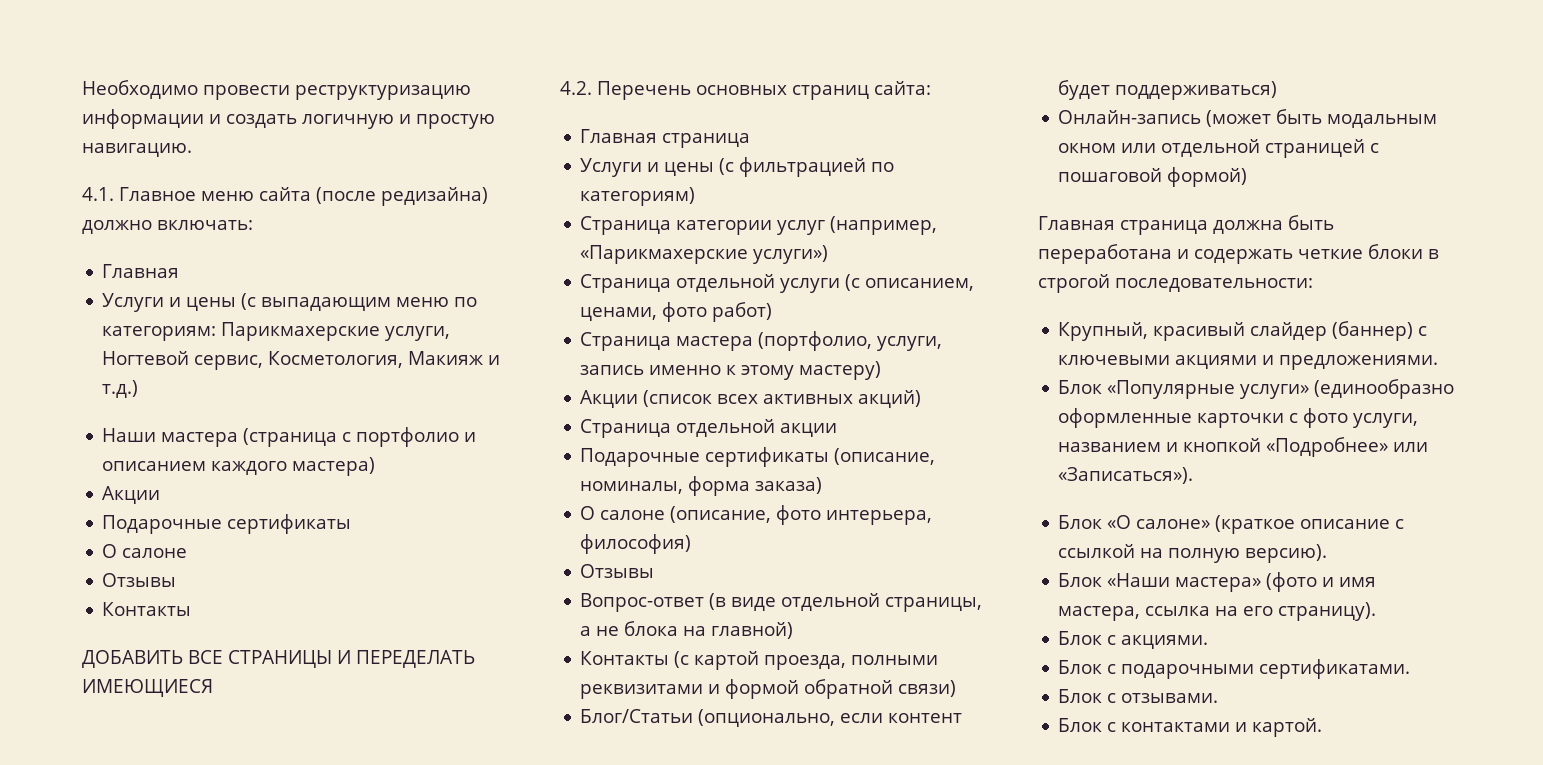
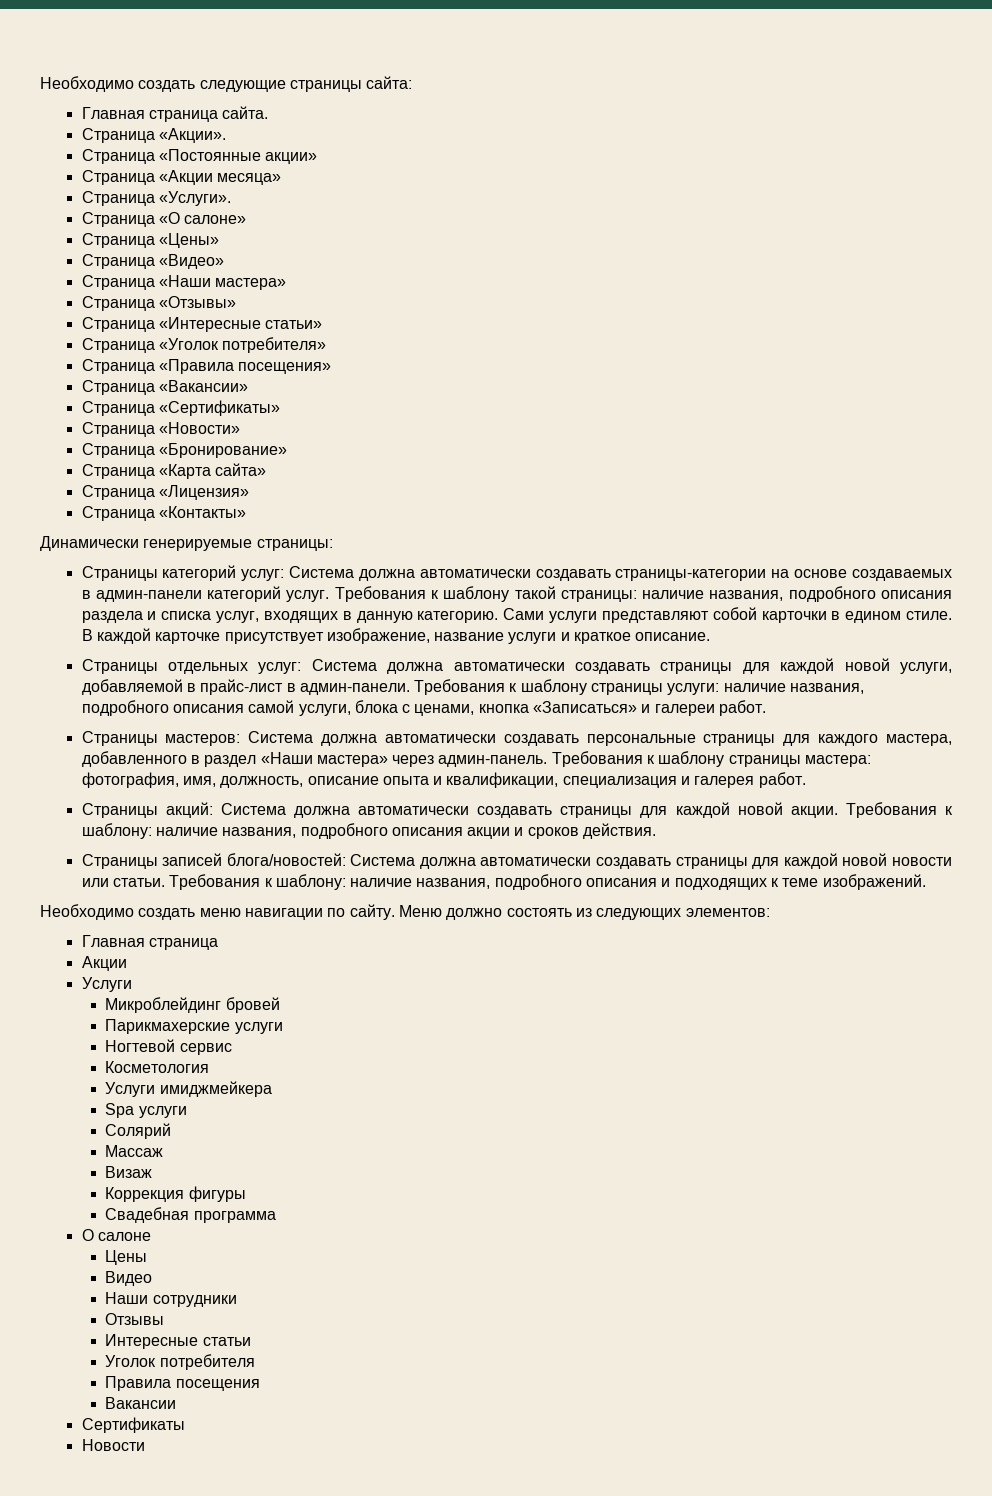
[82,80,471,100] [82,109,495,129] [82,143,192,157] [82,187,488,206] [82,220,253,234] [102,264,180,278] [102,293,478,312] [102,322,451,341] [102,351,501,370] [102,380,139,398] [102,427,477,447] [102,457,376,476] [102,486,161,504] [102,514,352,534] [102,544,188,558] [102,573,177,587] [102,602,192,616] [82,650,475,668] [82,679,213,697] [560,81,931,100] [580,129,751,148] [580,157,895,177] [580,187,696,206] [580,216,938,235] [580,245,829,264] [580,274,975,293] [580,302,773,322] [580,331,943,351] [580,361,882,380] [580,390,922,408] [580,419,838,438] [580,447,936,467] [580,476,823,496] [580,505,933,525] [580,534,692,554] [580,564,655,578] [580,593,983,612] [580,621,794,639] [580,651,939,670] [580,679,957,699] [580,709,963,727] [1058,80,1278,100] [1058,109,1438,128] [1058,139,1380,158] [1058,167,1248,187] [1038,215,1334,235] [1038,244,1439,264] [1038,274,1313,293] [1058,321,1428,341] [1058,355,1439,370] [1058,379,1455,399] [1058,408,1419,428] [1058,437,1429,457] [1058,467,1194,484] [1058,515,1405,534] [1058,544,1328,563] [1058,572,1377,592] [1058,602,1377,621] [1058,631,1209,649] [1058,659,1411,679] [1058,689,1219,703] [1058,718,1323,737] Необходимо провести реструктуризацию информации и создать логичную и простую навигацию. // 4.1. Главное меню сайта (после редизайна) должно включать: // Главная // Услуги и цены (с выпадающим меню по категориям: Парикмахерские услуги, Ногтевой сервис, Косметология, Макияж и т.д.) // Наши мастера (страница с портфолио и описанием каждого мастера) // Акции // Подарочные сертификаты // О салоне // Отзывы // Контакты // ДОБАВИТЬ ВСЕ СТРАНИЦЫ И ПЕРЕДЕЛАТЬ ИМЕЮЩИЕСЯ // 4.2. Перечень основных страниц сайта: // Главная страница // Услуги и цены (с фильтрацией по категориям) // Страница категории услуг (например, «Парикмахерские услуги») // Страница отдельной услуги (с описанием, ценами, фото работ) // Страница мастера (портфолио, услуги, запись именно к этому мастеру) // Акции (список всех активных акций) // Страница отдельной акции // Подарочные сертификаты (описание, номиналы, форма заказа) // О салоне (описание, фото интерьера, философия) // Отзывы // Вопрос-ответ (в виде отдельной страницы, а не блока на главной) // Контакты (с картой проезда, полными реквизитами и формой обратной связи) // Блог/Статьи (опционально, если контент будет поддерживаться) // Онлайн-запись (может быть модальным окном или отдельной страницей с пошаговой формой) // Главная страница должна быть переработана и содержать четкие блоки в строгой последовательности: // Крупный, красивый слайдер (баннер) с ключевыми акциями и предложениями. // Блок «Популярные услуги» (единообразно оформленные карточки с фото услуги, названием и кнопкой «Подробнее» или «Записаться»). // Блок «О салоне» (краткое описание с ссылкой на полную версию). // Блок «Наши мастера» (фото и имя мастера, ссылка на его страницу). // Блок с акциями. // Блок с подарочными сертификатами. // Блок с отзывами. // Блок с контактами и картой. -> [40,76,413,92] [81,106,269,122] [81,128,226,143] [81,149,318,164] [81,170,282,185] [81,191,231,206] [81,212,247,227] [81,233,219,248] [81,254,224,269] [81,275,287,290] [81,296,236,311] [81,317,323,332] [81,337,327,353] [81,359,332,374] [81,380,248,395] [81,400,280,416] [81,422,240,437] [81,443,287,458] [81,463,267,479] [81,485,249,500] [81,506,246,521] [40,536,333,551] [81,565,953,581] [81,586,953,602] [81,607,952,623] [81,628,711,644] [81,658,952,674] [81,679,865,695] [81,700,767,716] [81,731,953,746] [81,751,872,767] [81,772,806,788] [81,802,953,818] [81,823,657,839] [81,853,953,869] [81,874,926,890] [40,904,770,920] [81,935,218,950] [81,956,127,971] [81,977,132,992] [105,997,280,1013] [105,1019,283,1034] [105,1039,232,1055] [105,1061,210,1073] [105,1081,272,1097] [105,1103,187,1118] [105,1123,172,1139] [105,1145,164,1157] [105,1166,153,1178] [105,1186,246,1202] [105,1207,276,1223] [81,1229,151,1241] [105,1250,148,1265] [105,1271,153,1286] [105,1292,237,1307] [105,1313,165,1325] [105,1334,251,1349] [105,1354,255,1370] [105,1376,260,1391] [105,1397,177,1409] [81,1417,185,1433] [81,1439,145,1451] Необходимо создать следующие страницы сайта: // Главная страница сайта. // Страница «Акции». // Страница «Постоянные акции» // Страница «Акции месяца» // Страница «Услуги». // Страница «О салоне» // Страница «Цены» // Страница «Видео» // Страница «Наши мастера» // Страница «Отзывы» // Страница «Интересные статьи» // Страница «Уголок потребителя» // Страница «Правила посещения» // Страница «Вакансии» // Страница «Сертификаты» // Страница «Новости» // Страница «Бронирование» // Страница «Карта сайта» // Страница «Лицензия» // Страница «Контакты» // Динамически генерируемые страницы: // Страницы категорий услуг: Система должна автоматически создавать страницы-категории на основе создаваемых в админ-панели категорий услуг. Требования к шаблону такой страницы: наличие названия, подробного описания раздела и списка услуг, входящих в данную категорию. Сами услуги представляют собой карточки в едином стиле. В каждой карточке присутствует изображение, название услуги и краткое описание. // Страницы отдельных услуг: Система должна автоматически создавать страницы для каждой новой услуги, добавляемой в прайс-лист в админ-панели. Требования к шаблону страницы услуги: наличие названия, подробного описания самой услуги, блока с ценами, кнопка «Записаться» и галереи работ. // Страницы мастеров: Система должна автоматически создавать персональные страницы для каждого мастера, добавленного в раздел «Наши мастера» через админ-панель. Требования к шаблону страницы мастера: фотография, имя, должность, описание опыта и квалификации, специализация и галерея работ. // Страницы акций: Система должна автоматически создавать страницы для каждой новой акции. Требования к шаблону: наличие названия, подробного описания акции и сроков действия. // Страницы записей блога/новостей: Система должна автоматически создавать страницы для каждой новой новости или статьи. Требования к шаблону: наличие названия, подробного описания и подходящих к теме изображений. // Необходимо создать меню навигации по сайту. Меню должно состоять из следующих элементов: // Главная страница // Акции // Услуги // Микроблейдинг бровей // Парикмахерские услуги // Ногтевой сервис // Косметология // Услуги имиджмейкера // Spa услуги // Солярий // Массаж // Визаж // Коррекция фигуры // Свадебная программа // О салоне // Цены // Видео // Наши сотрудники // Отзывы // Интересные статьи // Уголок потребителя // Правила посещения // Вакансии // Сертификаты // Новости

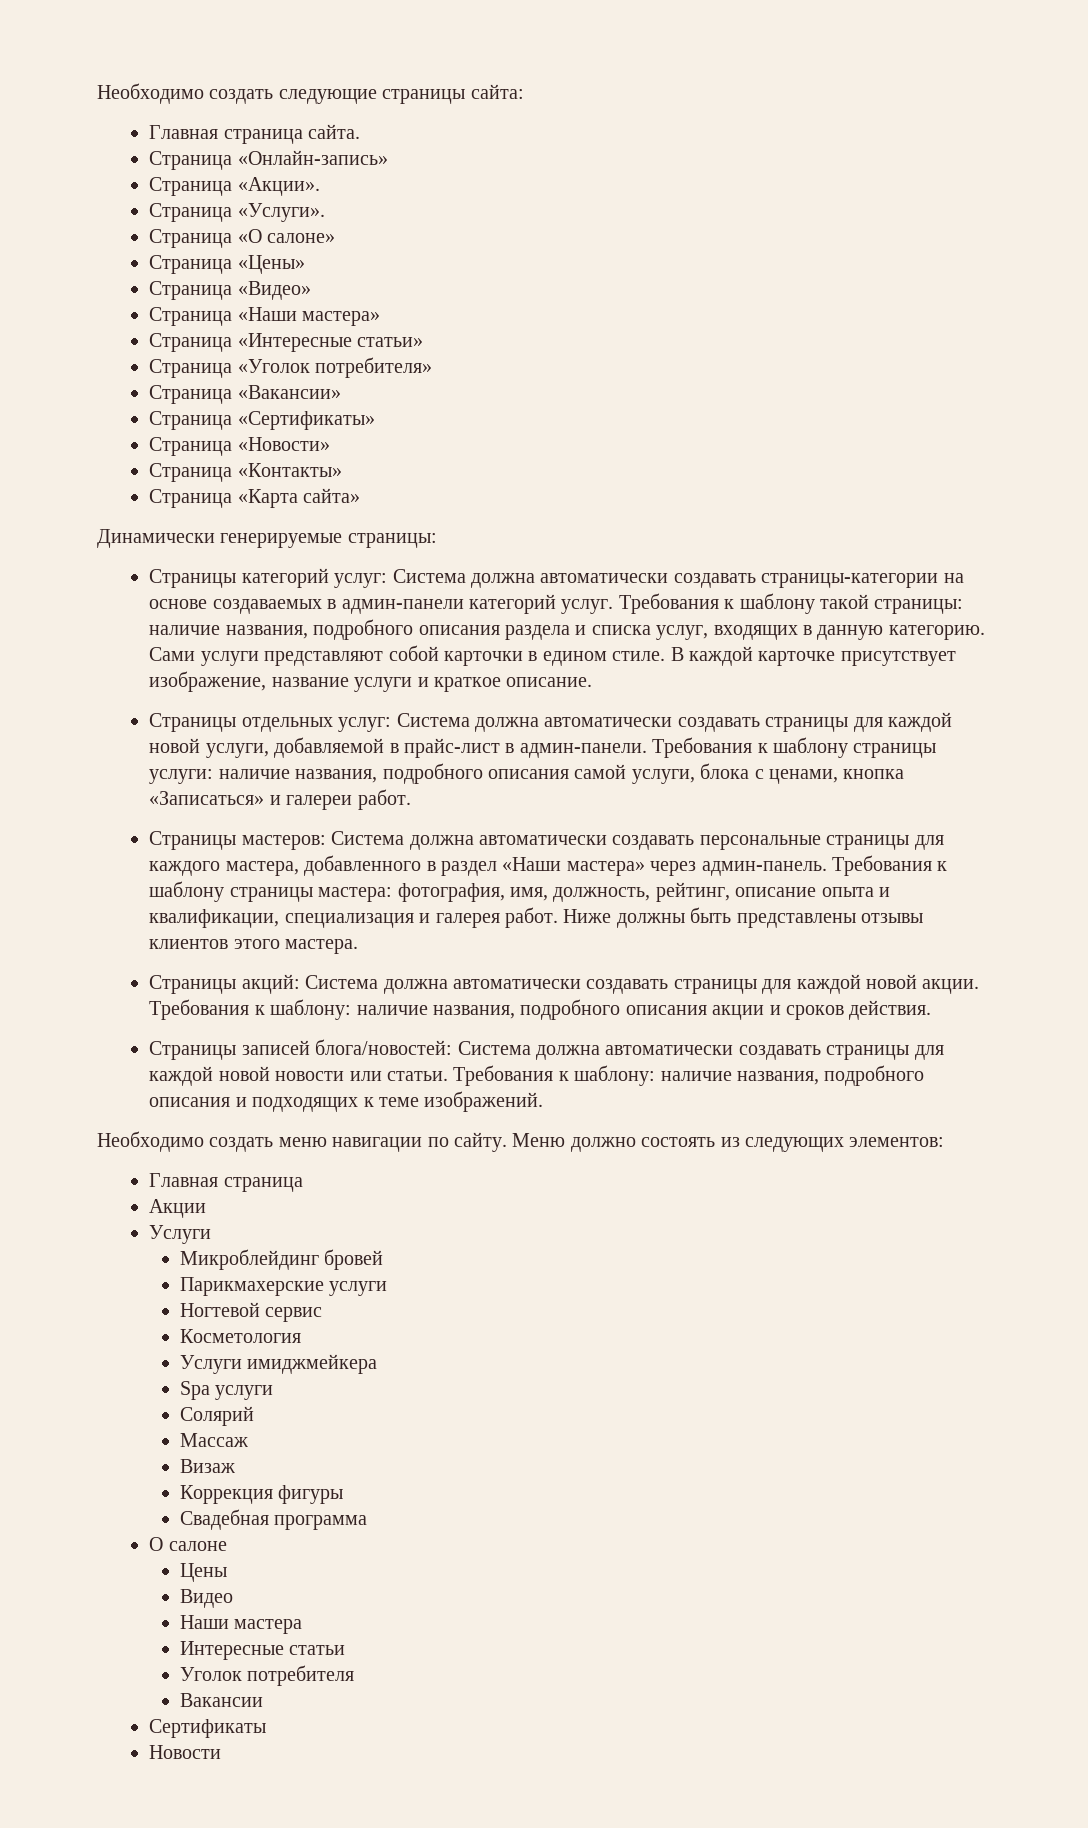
[158,128,226,143] [81,149,318,164] [81,170,282,185] «Акции». // Страница «Постоянные акции» // Страница «Акции месяца» -> [237,150,388,165] [149,177,320,196] «Онлайн-запись» // Страница «Акции».
[81,296,236,311] // Страница «Отзывы» -> (381, 318) none
[81,359,332,374] // Страница «Правила посещения» -> (433, 367) none
[158,443,287,458] «Бронирование» -> [237,463,342,477] «Контакты»
[81,485,249,500] [81,506,246,521] // Страница «Лицензия» // Страница «Контакты» -> (361, 495) none
(304, 782) none -> [655,882,730,902] рейтинг,
(806, 780) none -> [563,907,923,928] [149,939,359,954] Ниже должны быть представлены отзывы клиентов этого мастера.
[152,1295,237,1307] [105,1313,165,1325] сотрудники // Отзывы -> [234,1619,303,1634] мастера
[105,1376,260,1391] // Правила посещения -> (355, 1675) none

